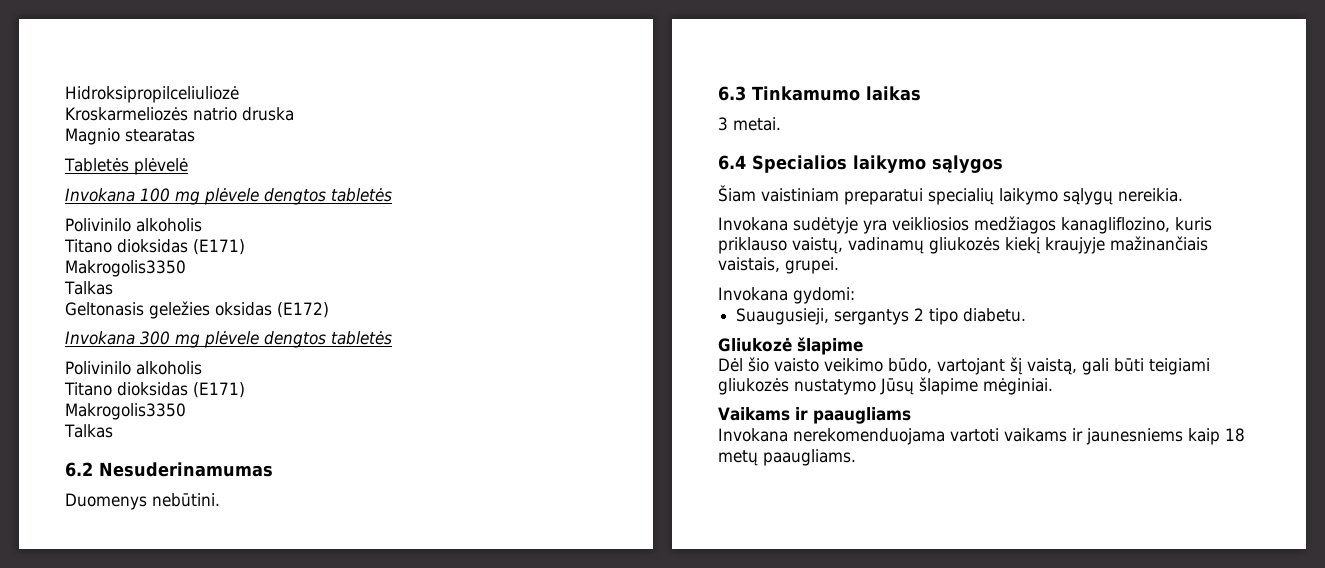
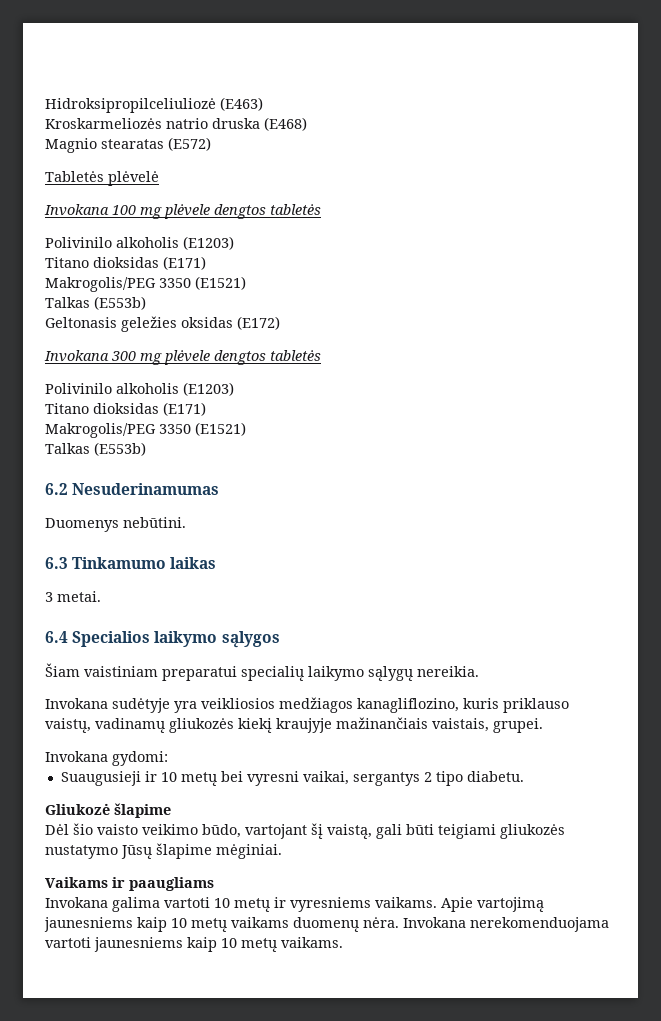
(239, 94) none -> [220,97,263,111] (E463)
(294, 114) none -> [264,117,307,131] (E468)
(195, 135) none -> [168,137,211,151] (E572)
[64,239,245,255] [65,260,186,277] [64,281,113,295] // Titano dioksidas (E171) // Makrogolis3350 // Talkas -> [183,236,234,250] [45,256,206,270] [45,276,246,292] [45,296,146,310] (E1203) // Titano dioksidas (E171) // Makrogolis/PEG 3350 (E1521) // Talkas (E553b)
[64,382,245,398] [65,403,186,420] [64,424,113,438] // Titano dioksidas (E171) // Makrogolis3350 // Talkas -> [183,382,234,396] [45,402,206,416] [45,422,246,438] [45,442,146,456] (E1203) // Titano dioksidas (E171) // Makrogolis/PEG 3350 (E1521) // Talkas (E553b)
[736,308,830,325] Suaugusieji, -> [60,771,349,786] Suaugusieji ir 10 metų bei vyresni vaikai,
[793,428,1245,445] [718,449,856,466] nerekomenduojama vartoti vaikams ir jaunesniems kaip 18 metų paaugliams. -> [112,897,544,912] [44,917,609,932] [45,937,343,952] galima vartoti 10 metų ir vyresniems vaikams. Apie vartojimą jaunesniems kaip 10 metų vaikams duomenų nėra. Invokana nerekomenduojama vartoti jaunesniems kaip 10 metų vaikams.

